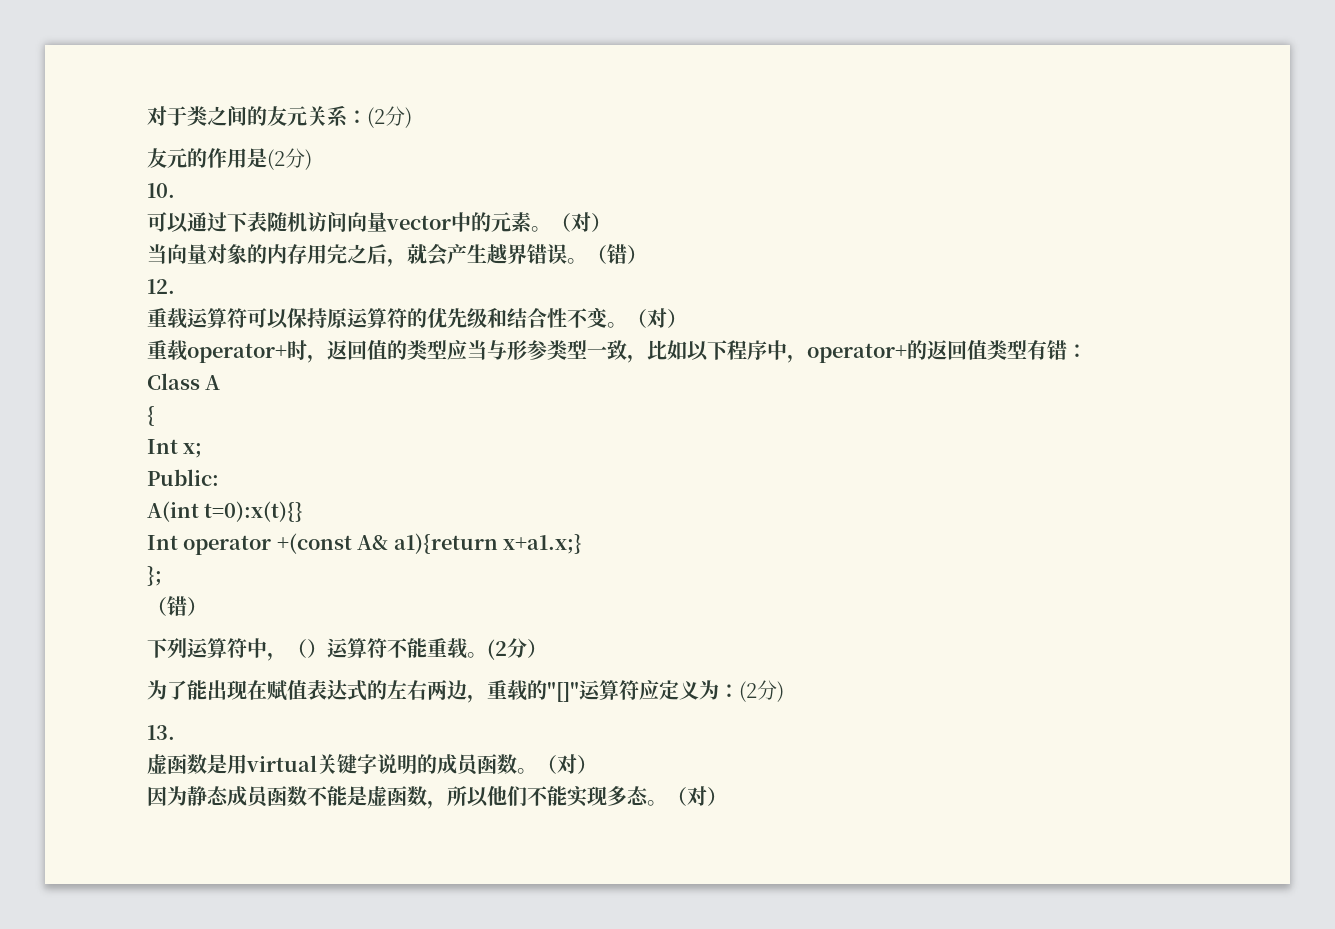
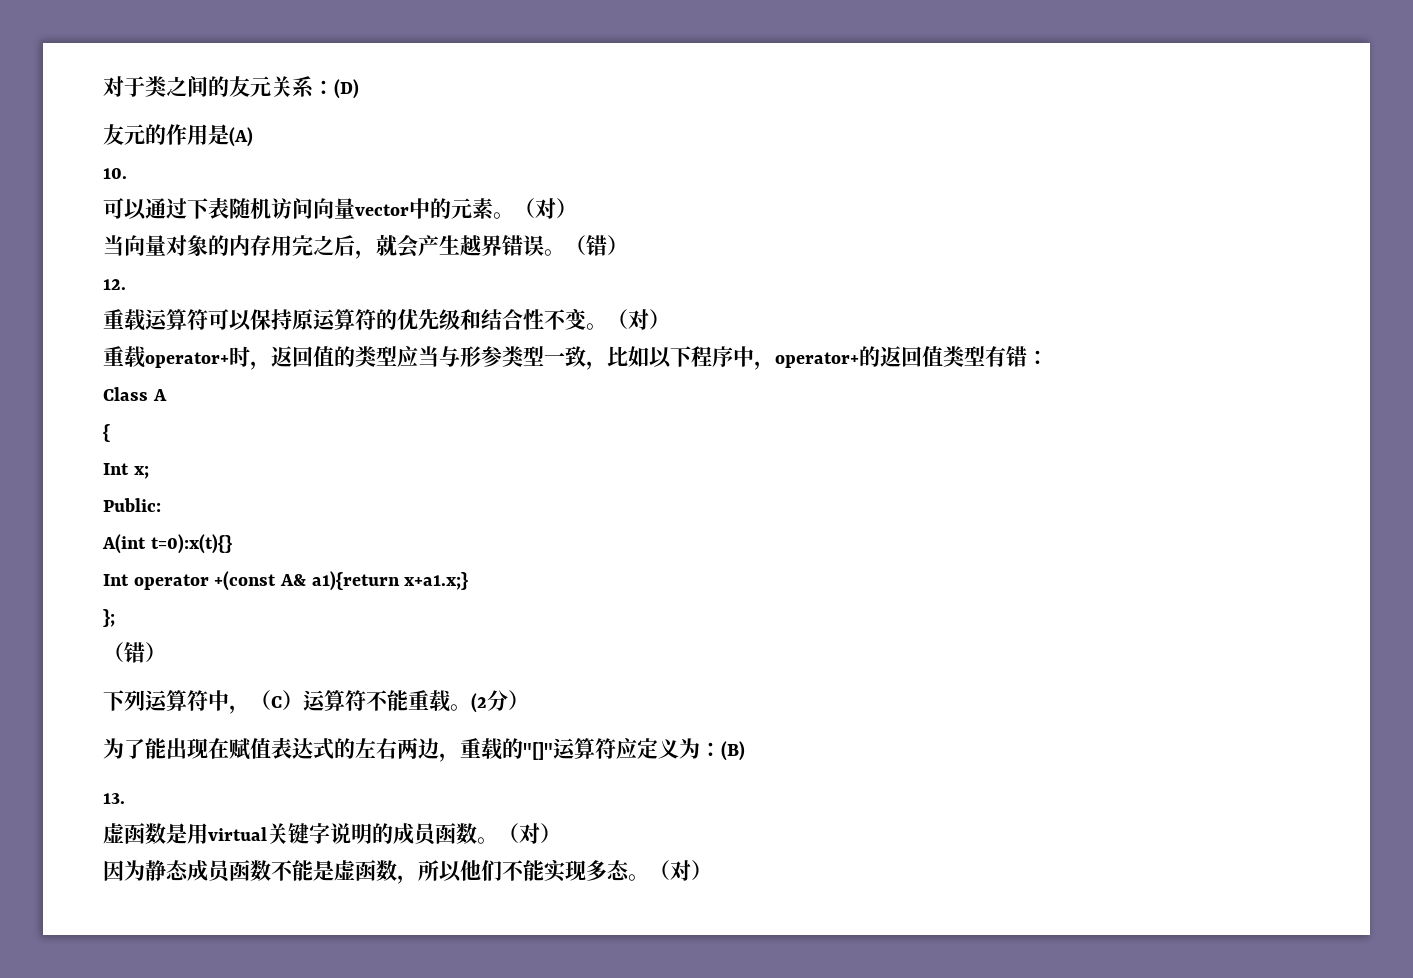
[367,106,412,128] (2分) -> [334,79,359,99] (D)
[267,148,312,170] (2分) -> [229,127,253,147] (A)
(307, 648) none -> [271,696,282,708] C
[739,680,784,702] (2分) -> [721,741,745,761] (B)

